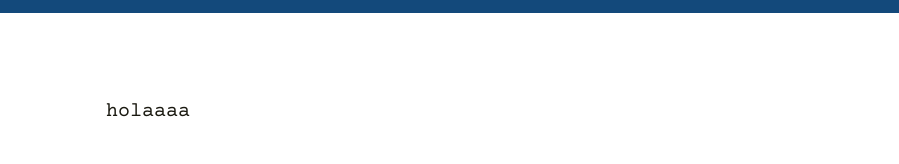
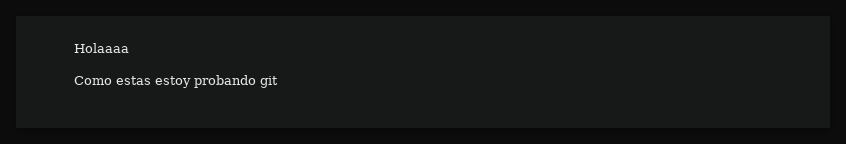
[106,103,190,117] holaaaa -> [74,43,129,53] [74,75,278,88] Holaaaa // Como estas estoy probando git

